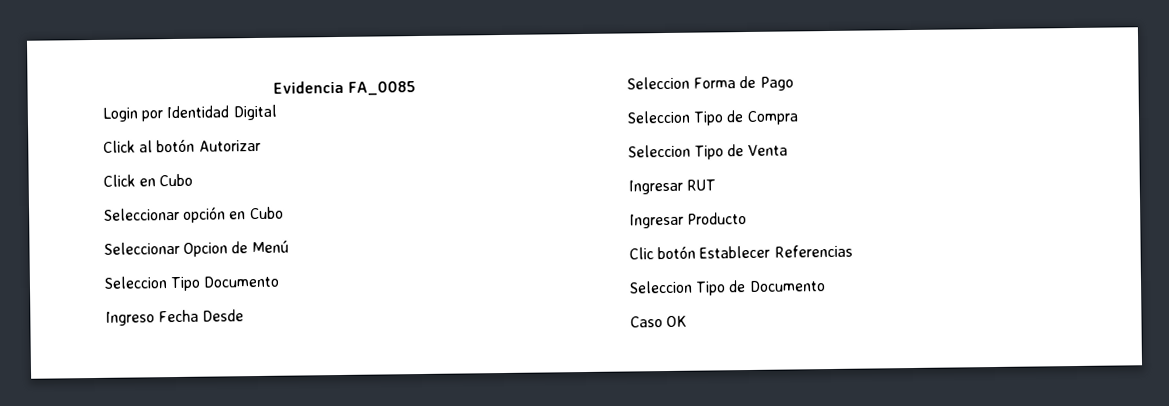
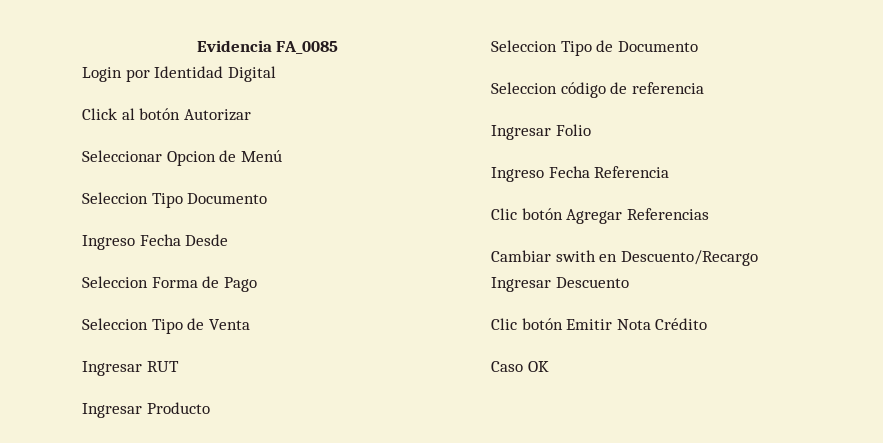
[103,173,194,187] [104,206,284,223] // Click en Cubo // Seleccionar opción en Cubo -> (251, 115) none
[627,110,799,126] // Seleccion Tipo de Compra -> (257, 284) none
[629,244,853,260] // Clic botón Establecer Referencias -> (210, 408) none
(826, 286) none -> [491,82,704,98] [491,124,591,140] [491,166,670,182] [491,208,709,224] [491,250,758,266] [491,277,629,292] [491,318,708,330] // Seleccion código de referencia // Ingresar Folio // Ingreso Fecha Referencia // Clic botón Agregar Referencias // Cambiar swith en Descuento/Recargo // Ingresar Descuento // Clic botón Emitir Nota Crédito

